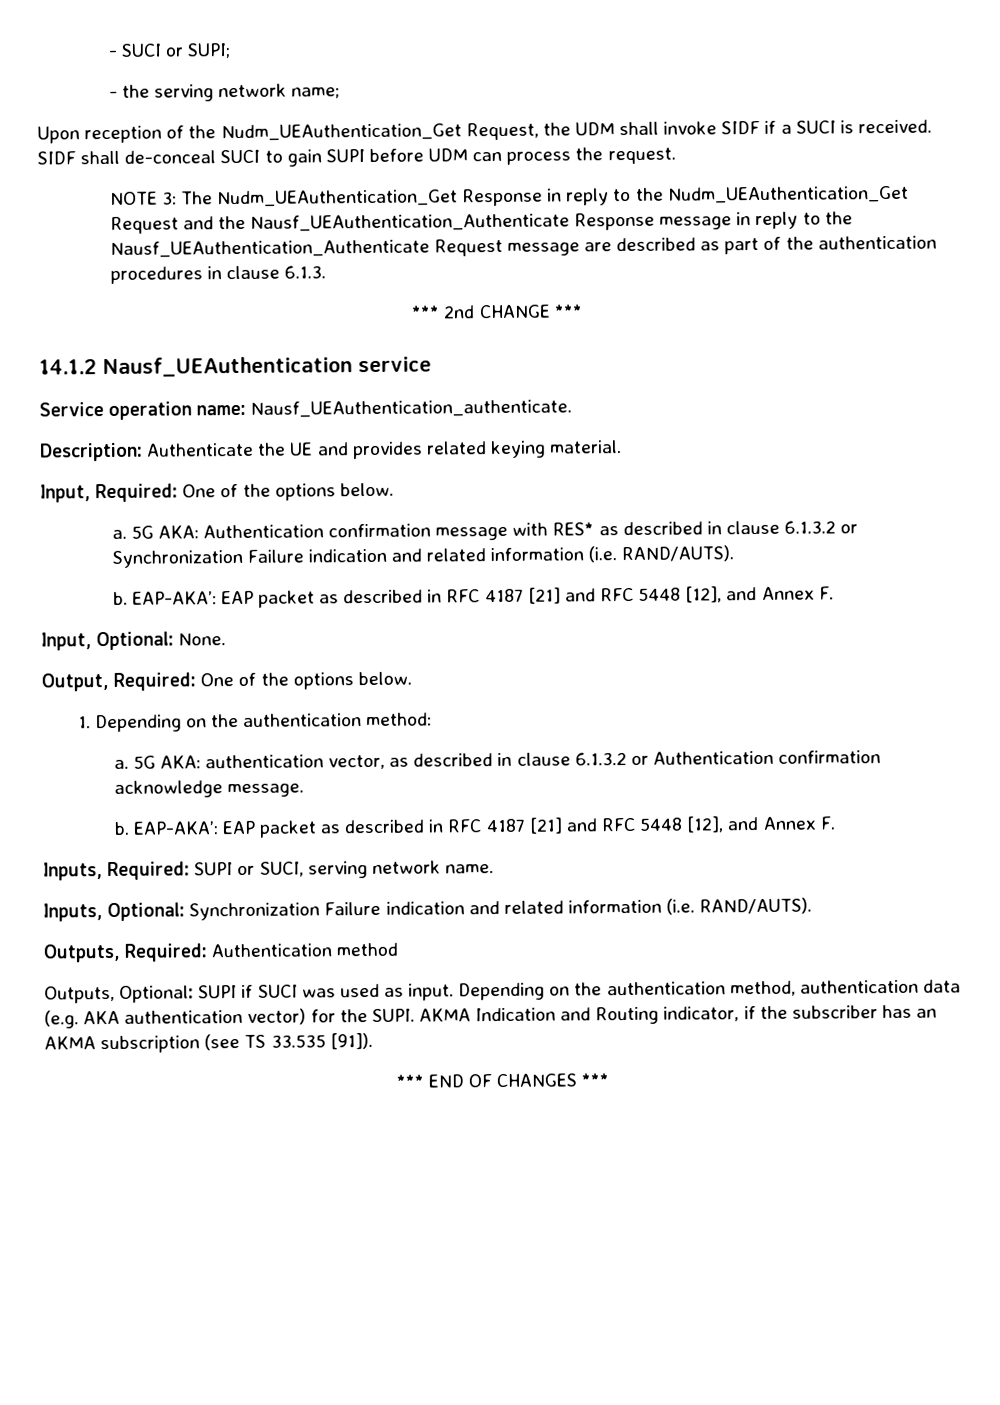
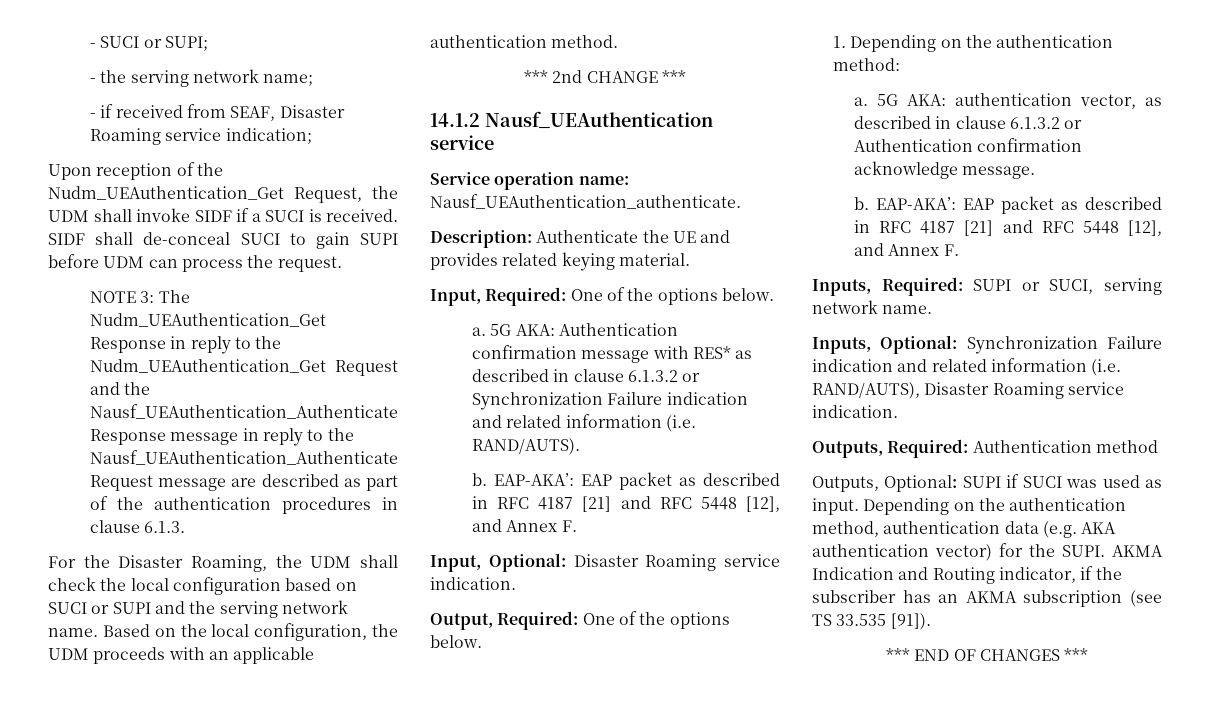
(341, 93) none -> [89,104,345,121] [89,128,312,145] // - if received from SEAF, Disaster Roaming service indication;
(326, 272) none -> [48,555,399,572] [48,577,357,595] [48,600,348,618] [48,623,398,641] [48,647,315,664] [430,35,619,48] // For the Disaster Roaming, the UDM shall check the local configuration based on SUCI or SUPI and the serving network name. Based on the local configuration, the UDM proceeds with an applicable authentication method.
[178,633,227,646] None. -> [573,554,780,571] [430,577,516,590] Disaster Roaming service indication.
[699,897,813,915] RAND/AUTS). -> [812,382,1124,399] [812,405,898,418] RAND/AUTS), Disaster Roaming service indication.

